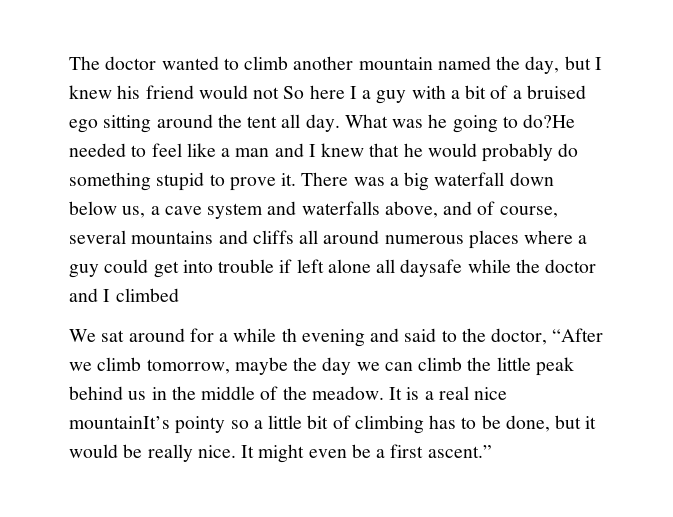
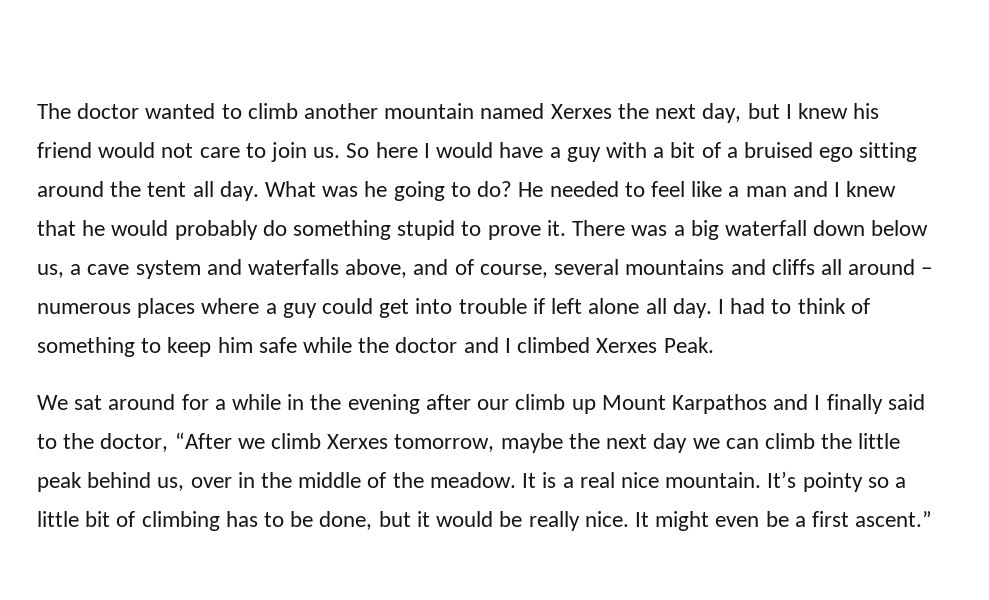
[496,56,521,70] the -> [550,103,697,119] Xerxes the next
(280, 93) none -> [199,142,341,162] care to join us.
(357, 92) none -> [436,142,544,158] would have
[523,114,576,128] do?He -> [477,181,544,197] do? He
(380, 237) none -> [921,267,933,275] –
[400,259,463,277] daysafe -> [672,298,870,318] [37,337,297,357] day. I had to think of something to keep him safe
(179, 295) none -> [596,337,714,353] Xerxes Peak.
[281,328,400,347] th evening and -> [287,394,883,414] in the evening after our climb up Mount Karpathos and I finally
(142, 364) none -> [327,434,389,449] Xerxes
(318, 364) none -> [606,434,648,449] next
[128,391,147,400] us -> [157,477,232,491] us, over
[69,416,170,429] mountainIt’s -> [665,471,797,488] mountain. It’s

